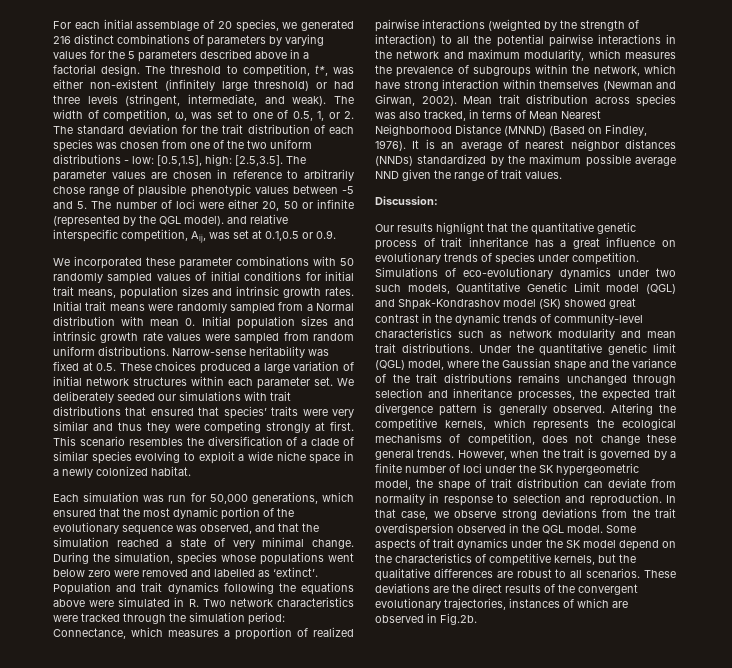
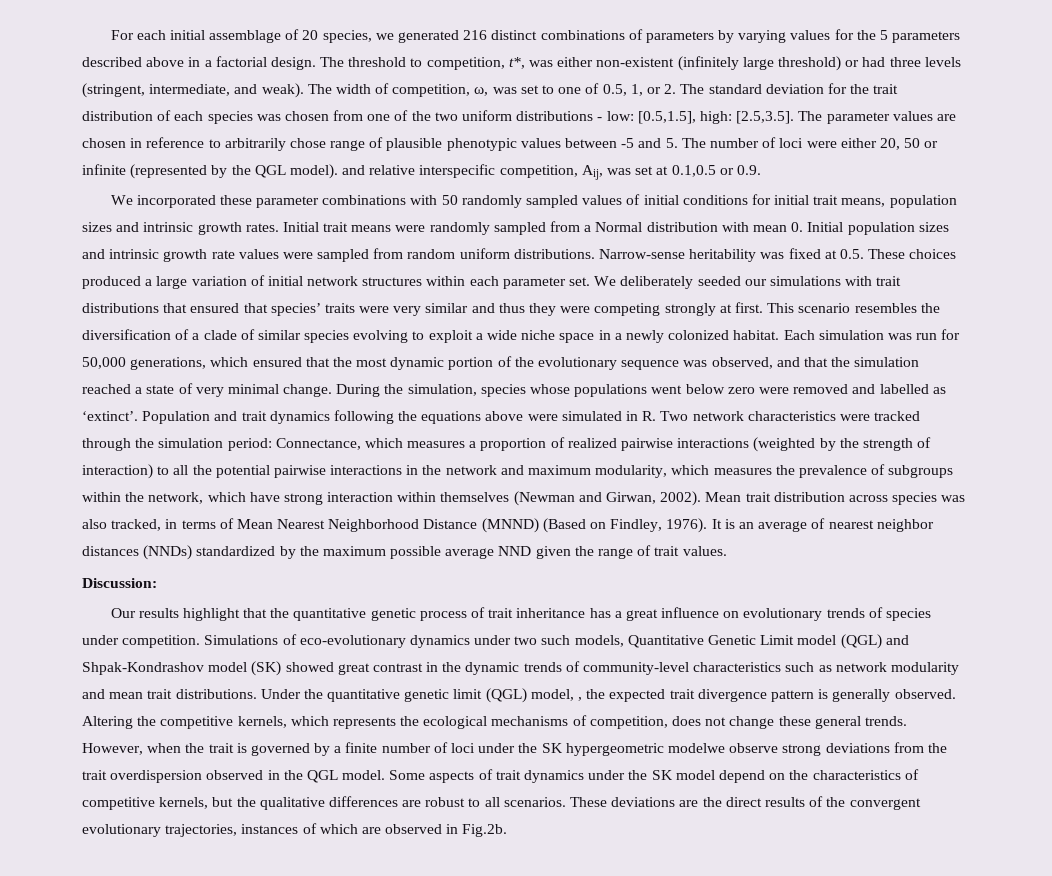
(191, 471) // -> (780, 335) none
[447,358,676,371] [375,373,676,385] [375,388,575,401] where the Gaussian shape and the variance of the trait distributions remains unchanged through selection and inheritance processes, -> [578,697,583,701] ,
[375,478,676,491] [375,493,676,506] [375,509,449,520] model, the shape of trait distribution can deviate from normality in response to selection and reproduction. In that case, we -> [667,743,725,753] modelwe

